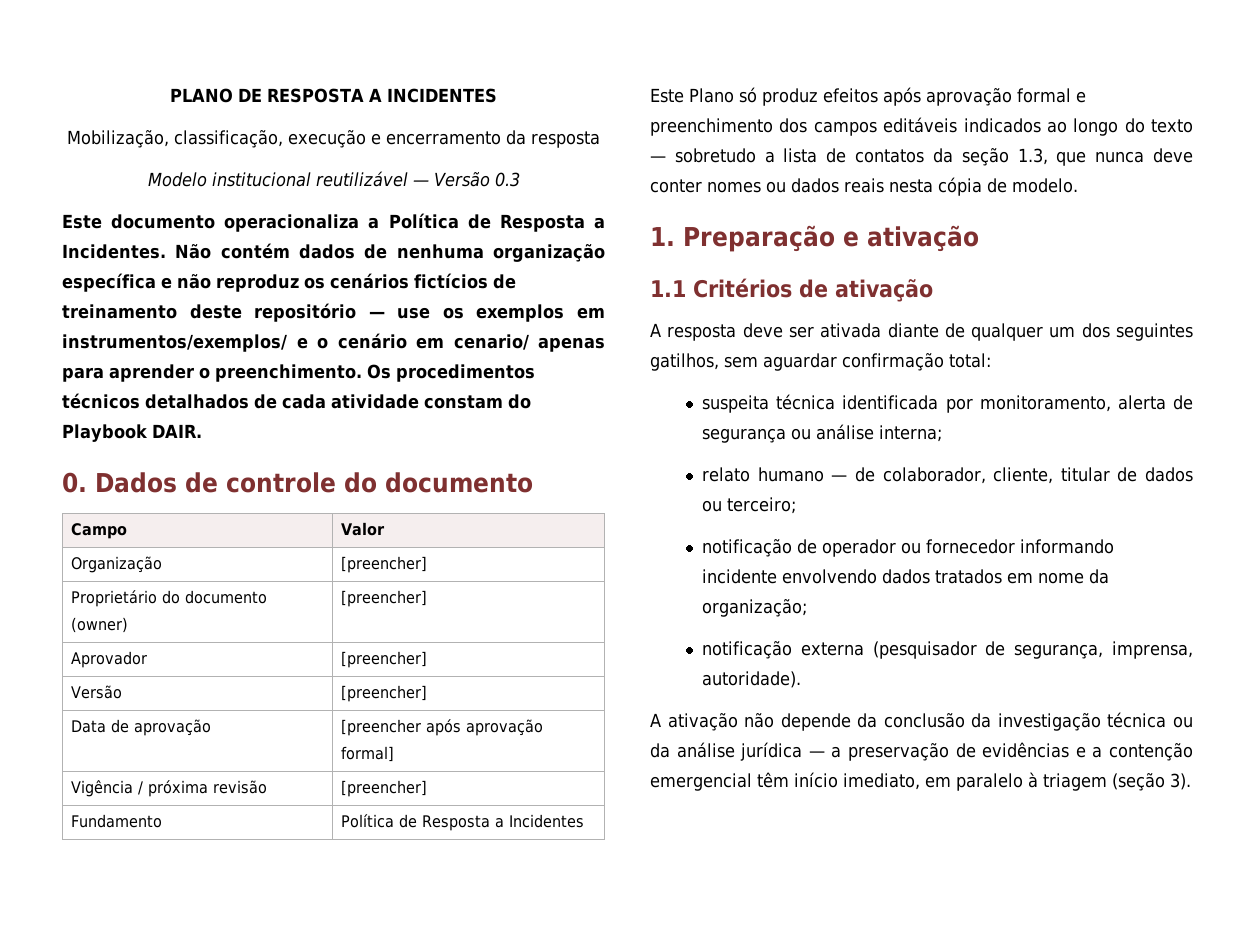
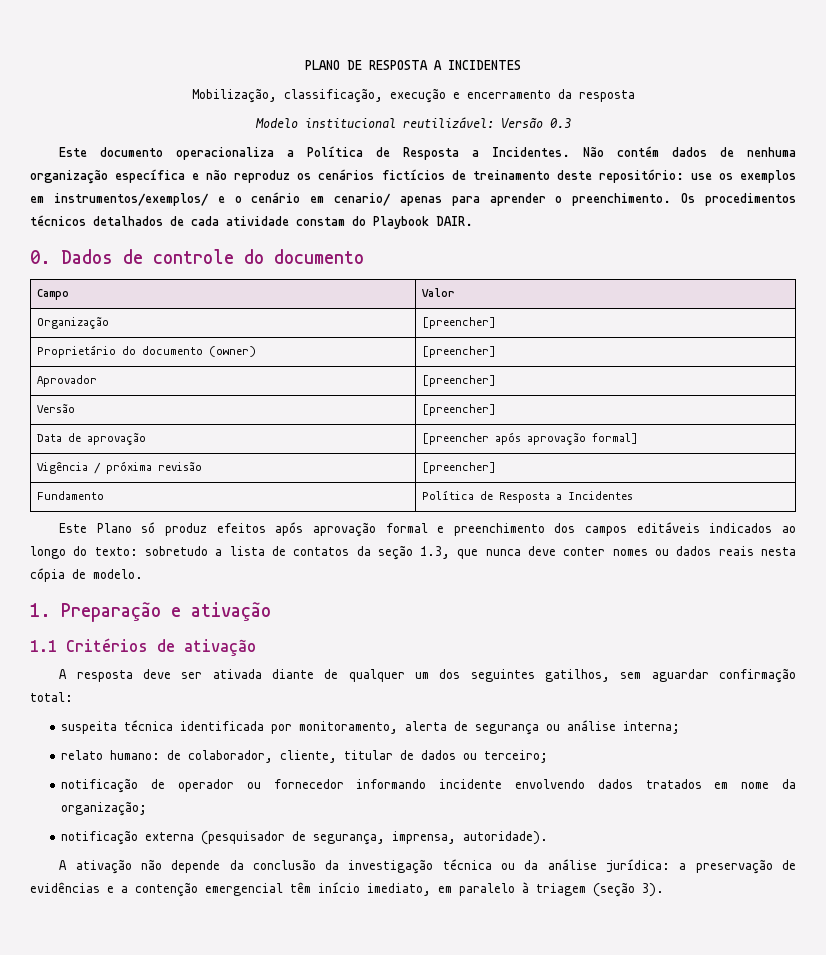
[315,171,429,187] reutilizável — -> [402,117,494,128] reutilizável:
[254,303,385,322] repositório — -> [598,169,684,183] repositório:
[1151,119,1193,133] [650,156,666,162] texto — -> [94,547,138,556] texto:
[757,467,848,482] humano — -> [110,750,161,760] humano:
[740,742,825,761] jurídica — -> [606,859,671,873] jurídica:

